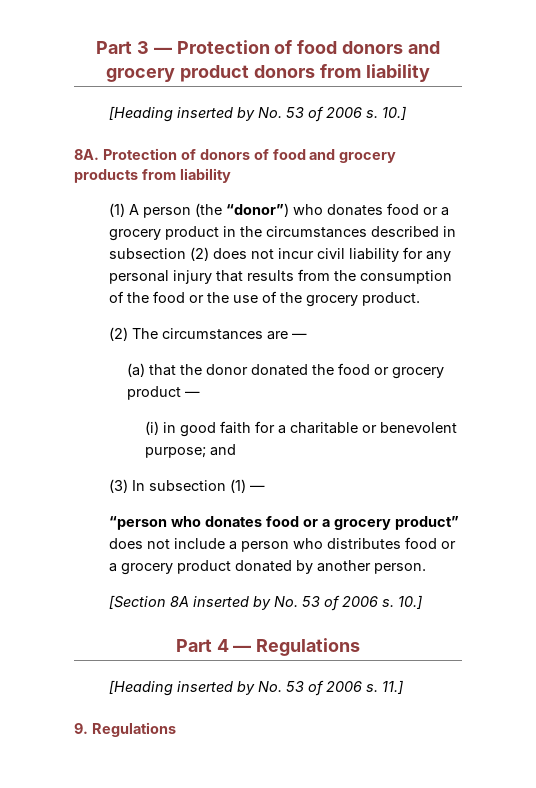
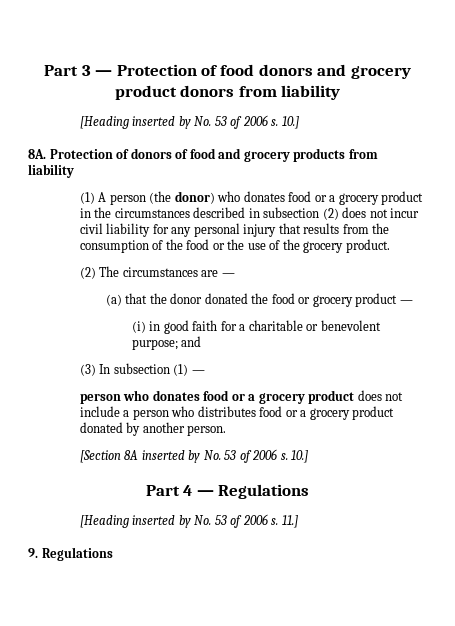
[226,203,290,217] “donor”) -> [174,191,215,204] donor)
[109,516,460,530] “person who donates food or a grocery product” -> [79,390,355,404] person who donates food or a grocery product

